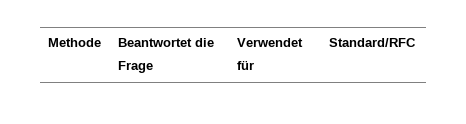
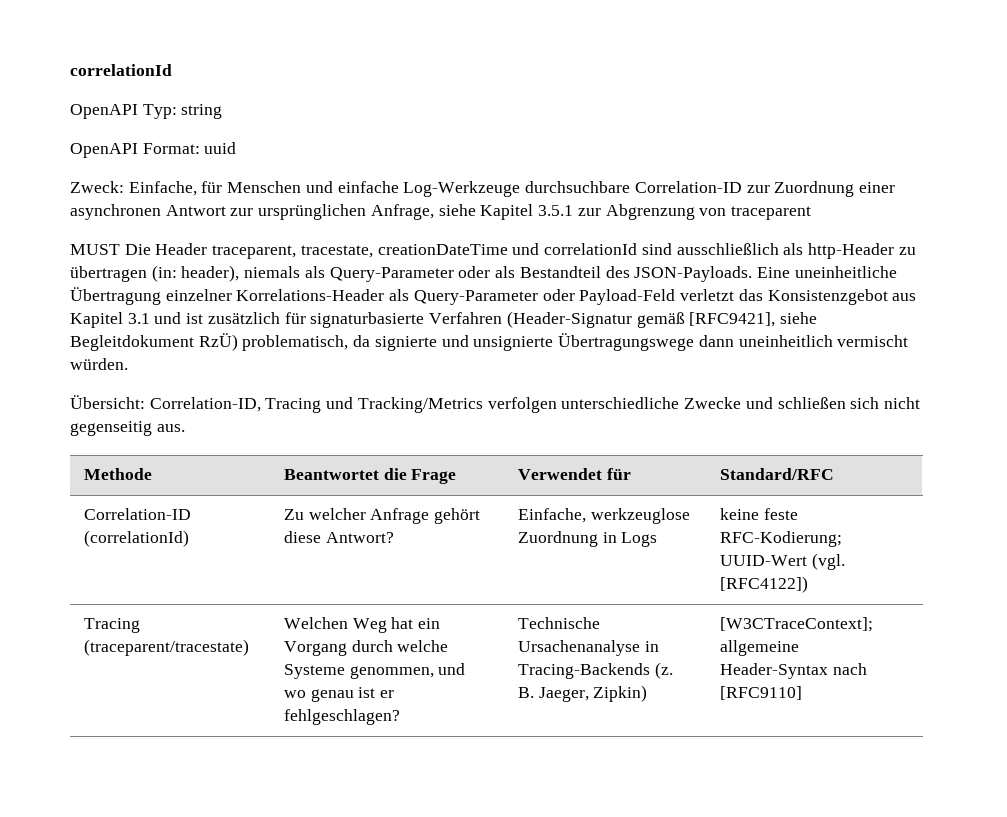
(48, 42) none -> [70,64,172,76] [70,104,223,119] [70,142,237,158] [70,181,895,197] [70,204,811,220] [70,243,916,259] [70,265,897,282] [70,287,917,305] [70,311,817,328] [70,333,909,351] [70,358,128,370] [70,395,920,413] [70,421,185,436] correlationId // OpenAPI Typ: string // OpenAPI Format: uuid // Zweck: Einfache, für Menschen und einfache Log-Werkzeuge durchsuchbare Correlation-ID zur Zuordnung einer asynchronen Antwort zur ursprünglichen Anfrage, siehe Kapitel 3.5.1 zur Abgrenzung von traceparent // MUST Die Header traceparent, tracestate, creationDateTime und correlationId sind ausschließlich als http-Header zu übertragen (in: header), niemals als Query-Parameter oder als Bestandteil des JSON-Payloads. Eine uneinheitliche Übertragung einzelner Korrelations-Header als Query-Parameter oder Payload-Feld verletzt das Konsistenzgebot aus Kapitel 3.1 und ist zusätzlich für signaturbasierte Verfahren (Header-Signatur gemäß [RFC9421], siehe Begleitdokument RzÜ) problematisch, da signierte und unsignierte Übertragungswege dann uneinheitlich vermischt würden. // Übersicht: Correlation-ID, Tracing und Tracking/Metrics verfolgen unterschiedliche Zwecke und schließen sich nicht gegenseitig aus. //
(417, 42) none -> [83,508,191,520] [83,530,189,547] [283,508,481,524] [283,531,394,543] [517,508,690,524] [517,531,658,547] [719,508,798,520] [719,531,842,547] [719,553,845,570] [719,576,808,593] [83,618,140,633] [83,639,249,656] [283,617,441,633] [283,640,449,656] [283,663,466,679] [283,687,395,702] [283,709,400,725] [517,617,600,629] [517,640,659,656] [517,662,673,679] [517,685,648,702] [719,617,873,632] [719,640,799,656] [719,663,867,679] [719,686,802,700] // Correlation-ID (correlationId) | Zu welcher Anfrage gehört diese Antwort? | Einfache, werkzeuglose Zuordnung in Logs | keine feste RFC-Kodierung; UUID-Wert (vgl. [RFC4122]) // Tracing (traceparent/tracestate) | Welchen Weg hat ein Vorgang durch welche Systeme genommen, und wo genau ist er fehlgeschlagen? | Technische Ursachenanalyse in Tracing-Backends (z. B. Jaeger, Zipkin) | [W3CTraceContext]; allgemeine Header-Syntax nach [RFC9110]

